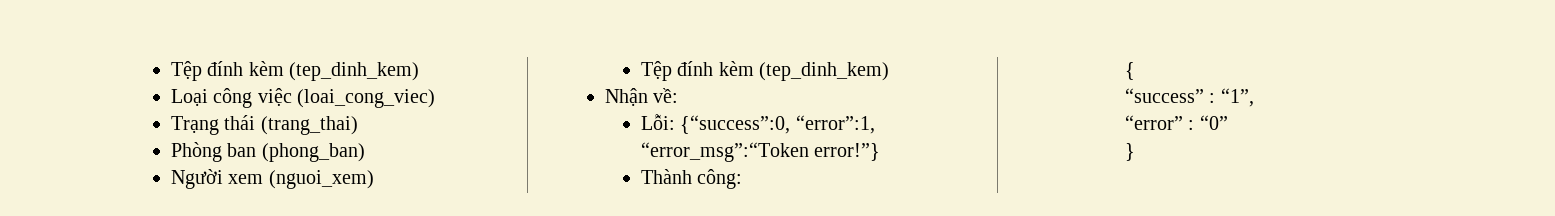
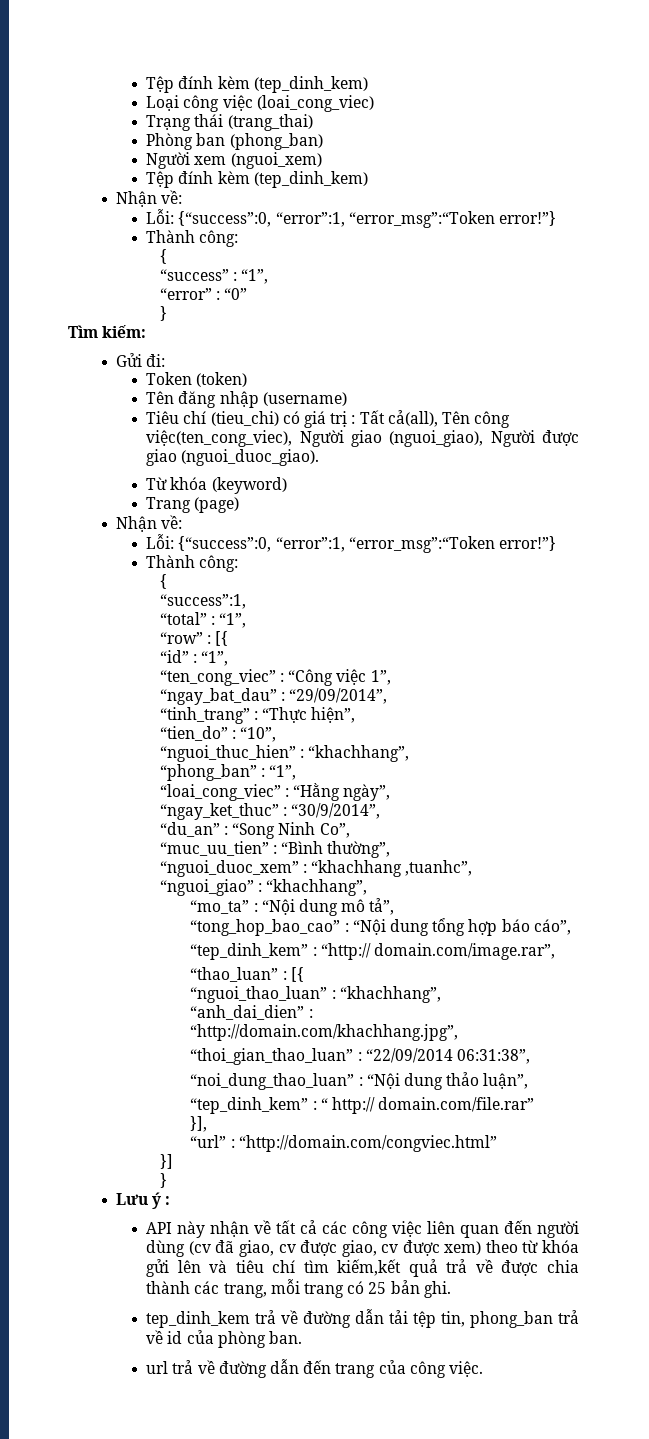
(1135, 152) none -> [68,325,147,338] [115,353,165,367] [146,372,248,387] [146,391,347,408] [146,410,511,428] [146,430,579,447] [146,449,320,466] [146,477,287,494] [146,497,240,513] [115,515,182,532] [146,534,556,553] [146,555,239,572] [159,574,167,589] [159,594,246,609] [159,612,247,628] [159,631,229,646] [159,650,229,666] [159,669,391,686] [159,688,388,705] [159,707,356,724] [159,726,277,742] [159,745,410,762] [159,764,297,781] [159,783,391,801] [159,803,381,820] [159,822,350,839] [159,841,391,858] [159,860,473,877] [159,879,368,896] [190,898,395,916] [190,918,571,936] [190,943,555,960] [190,967,304,982] [190,986,441,1003] [190,1005,313,1020] [190,1024,459,1041] [190,1048,530,1065] [190,1072,529,1090] [190,1097,535,1114] [190,1116,208,1132] [190,1135,497,1152] [159,1154,173,1169] [159,1173,167,1188] [115,1192,171,1209] [146,1220,579,1238] [146,1240,579,1257] [146,1259,579,1277] [146,1279,451,1298] [146,1309,579,1328] [146,1330,302,1348] [146,1359,483,1378] // Tìm kiếm: // Gửi đi: // Token (token) // Tên đăng nhập (username) // Tiêu chí (tieu_chi) có giá trị : Tất cả(all), Tên công việc(ten_cong_viec), Người giao (nguoi_giao), Người được giao (nguoi_duoc_giao). // Từ khóa (keyword) // Trang (page) // Nhận về: // Lỗi: {“success”:0, “error”:1, “error_msg”:“Token error!”} // Thành công: // { // “success”:1, // “total” : “1”, // “row” : [{ // “id” : “1”, // “ten_cong_viec” : “Công việc 1”, // “ngay_bat_dau” : “29/09/2014”, // “tinh_trang” : “Thực hiện”, // “tien_do” : “10”, // “nguoi_thuc_hien” : “khachhang”, // “phong_ban” : “1”, // “loai_cong_viec” : “Hằng ngày”, // “ngay_ket_thuc” : “30/9/2014”, // “du_an” : “Song Ninh Co”, // “muc_uu_tien” : “Bình thường”, // “nguoi_duoc_xem” : “khachhang ,tuanhc”, // “nguoi_giao” : “khachhang”, // “mo_ta” : “Nội dung mô tả”, // “tong_hop_bao_cao” : “Nội dung tổng hợp báo cáo”, // “tep_dinh_kem” : “http:// domain.com/image.rar”, // “thao_luan” : [{ // “nguoi_thao_luan” : “khachhang”, // “anh_dai_dien” : “http://domain.com/khachhang.jpg”, // “thoi_gian_thao_luan” : “22/09/2014 06:31:38”, // “noi_dung_thao_luan” : “Nội dung thảo luận”, // “tep_dinh_kem” : “ http:// domain.com/file.rar” // }], // “url” : “http://domain.com/congviec.html” // }] // } // Lưu ý : // API này nhận về tất cả các công việc liên quan đến người dùng (cv đã giao, cv được giao, cv được xem) theo từ khóa gửi lên và tiêu chí tìm kiếm,kết quả trả về được chia thành các trang, mỗi trang có 25 bản ghi. // tep_dinh_kem trả về đường dẫn tải tệp tin, phong_ban trả về id của phòng ban. // url trả về đường dẫn đến trang của công việc.

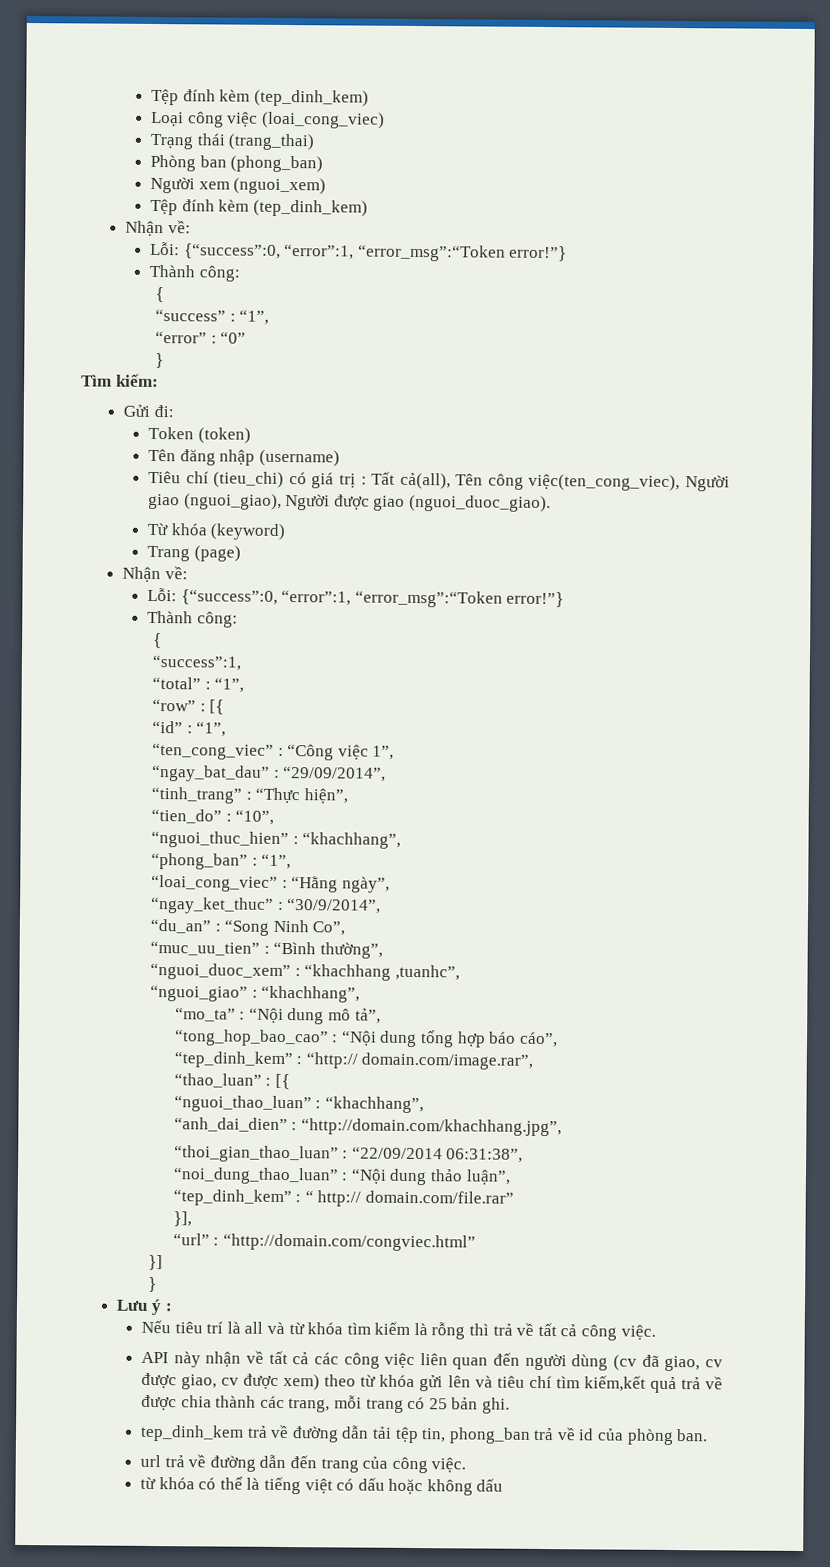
(171, 1200) none -> [140,1319,656,1341] // Nếu tiêu trí là all và từ khóa tìm kiếm là rỗng thì trả về tất cả công việc.
(483, 1369) none -> [139,1476,504,1496] // từ khóa có thể là tiếng việt có dấu hoặc không dấu

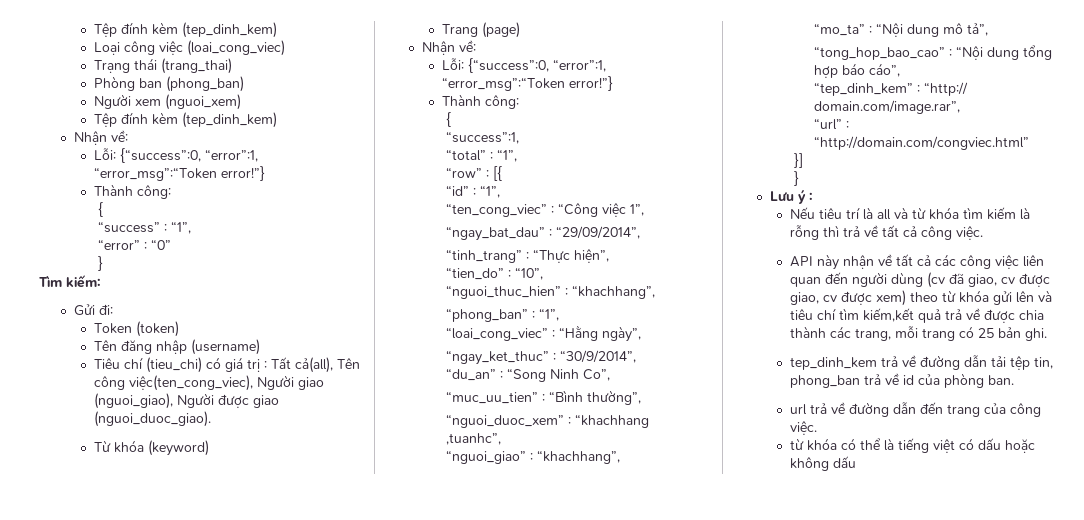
[173,1073,290,1090] [173,1095,424,1114] [173,1117,562,1137] [173,1145,524,1163] [172,1167,511,1186] [172,1189,514,1207] [172,1211,192,1227] // “thao_luan” : [{ // “nguoi_thao_luan” : “khachhang”, // “anh_dai_dien” : “http://domain.com/khachhang.jpg”, // “thoi_gian_thao_luan” : “22/09/2014 06:31:38”, // “noi_dung_thao_luan” : “Nội dung thảo luận”, // “tep_dinh_kem” : “ http:// domain.com/file.rar” // }], -> (960, 107) none

